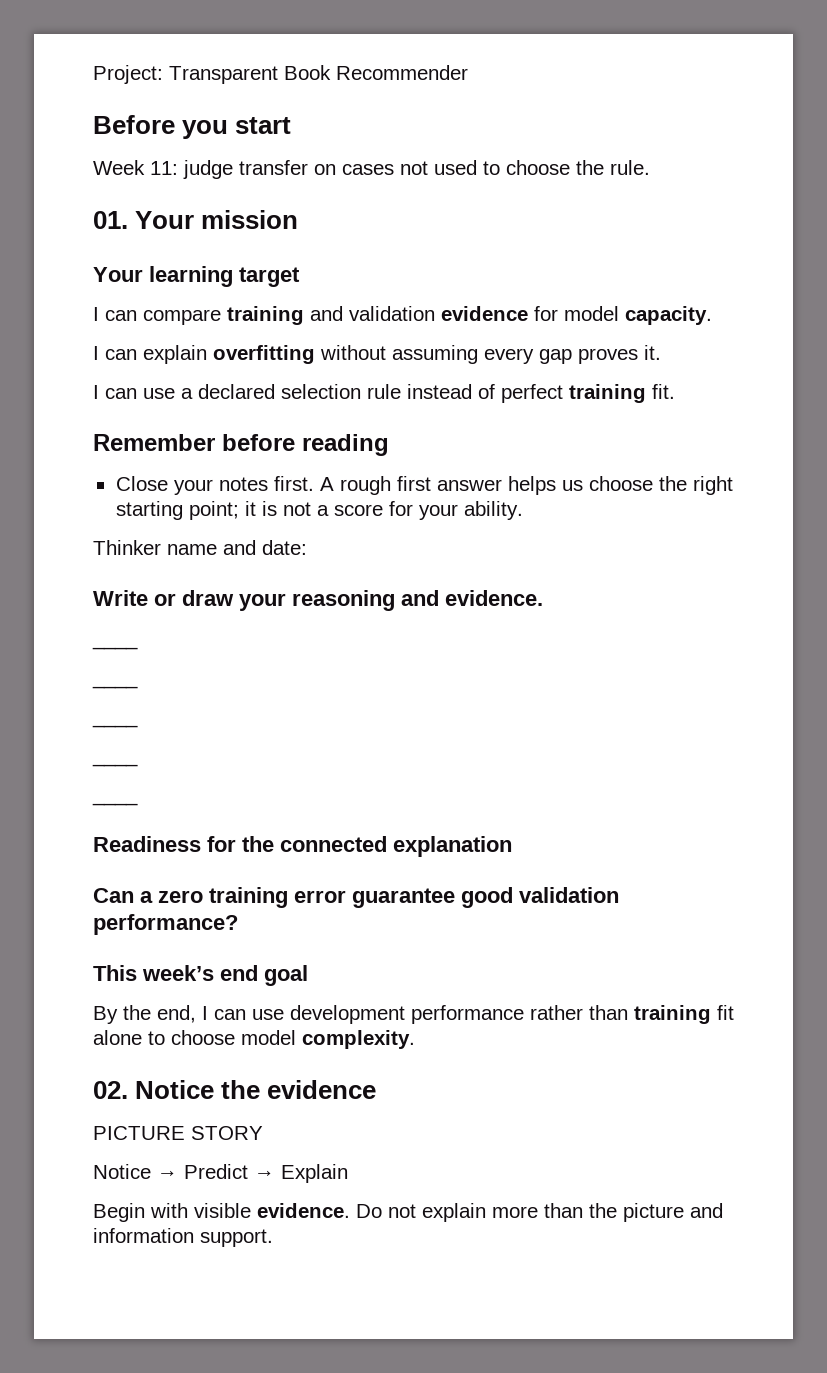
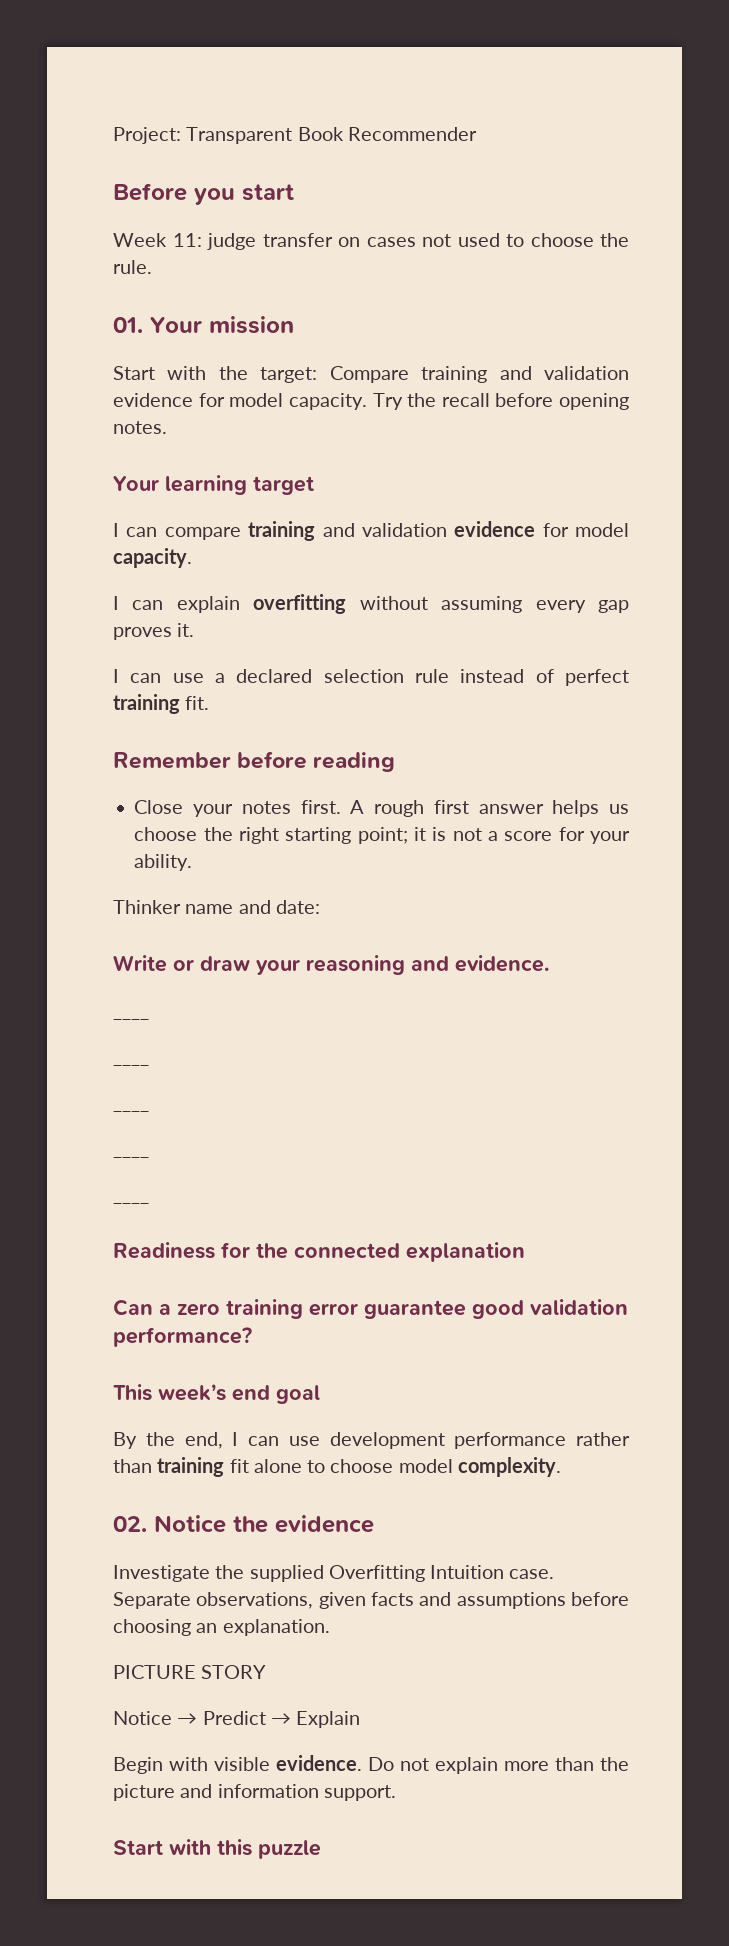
(299, 219) none -> [113,366,629,383] [113,393,629,410] [113,421,167,434] // Start with the target: Compare training and validation evidence for model capacity. Try the recall before opening notes.
(377, 1089) none -> [113,1565,555,1582] [113,1592,629,1609] [113,1619,330,1636] // Investigate the supplied Overfitting Intuition case. Separate observations, given facts and assumptions before choosing an explanation.
(273, 1238) none -> [113,1839,321,1859] // Start with this puzzle

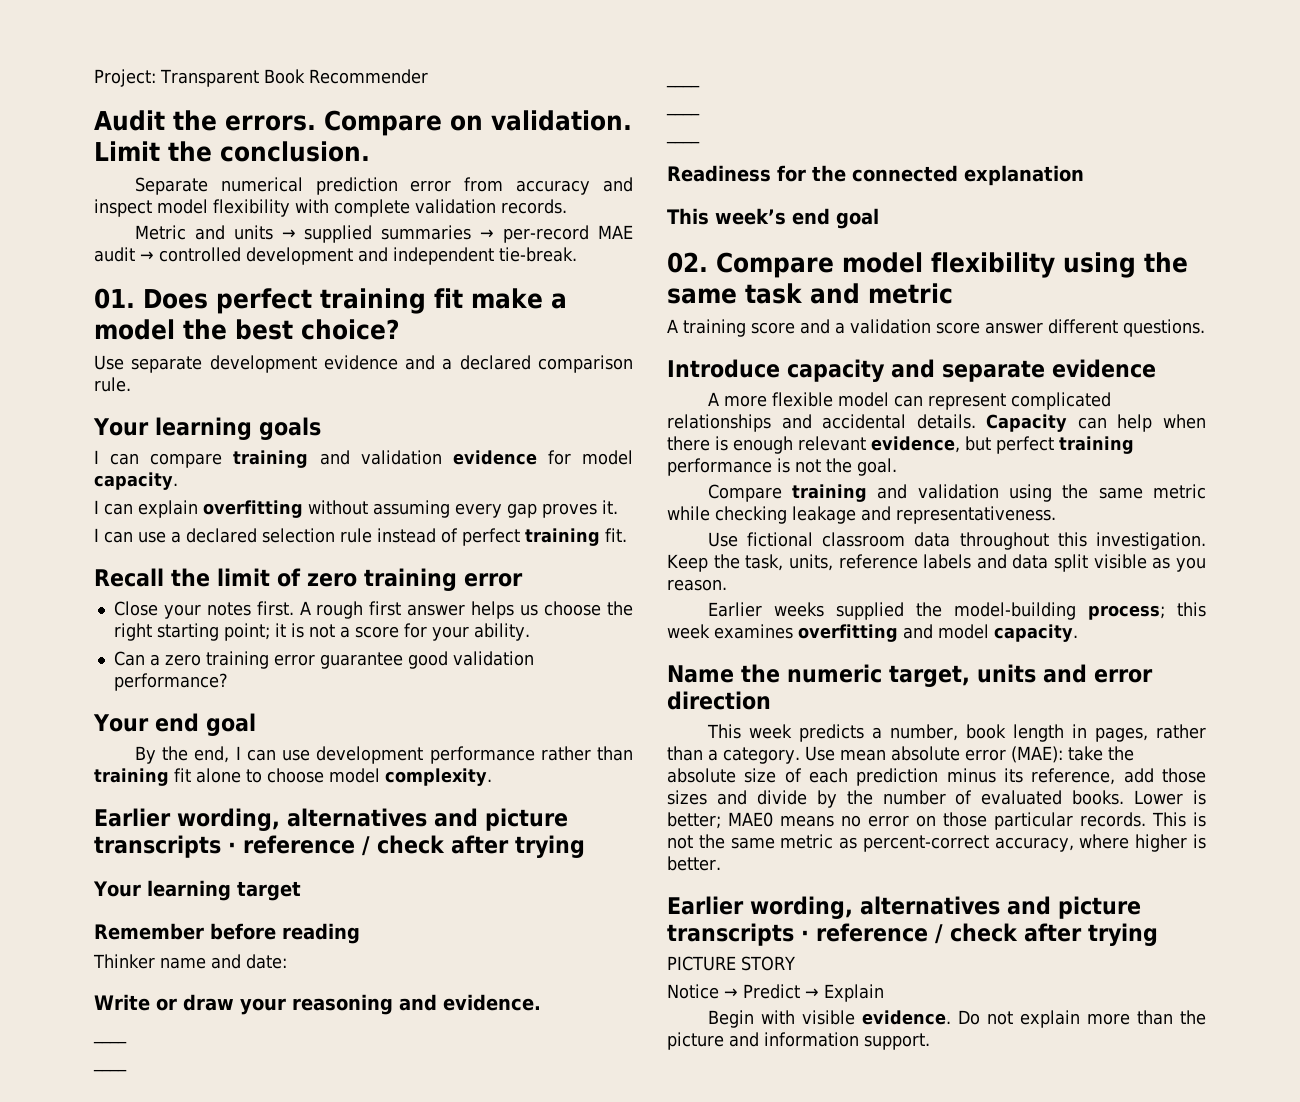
[113,183,294,205] [113,233,629,250] [113,260,152,274] [113,316,294,334] [113,366,629,383] [113,393,629,410] [113,421,167,434] [113,475,314,495] Before you start // Week 11: judge transfer on cases not used to choose the rule. // 01. Your mission // Start with the target: Compare training and validation evidence for model capacity. Try the recall before opening notes. // Your learning target -> [94,110,632,136] [94,141,370,162] [134,177,634,195] [94,199,567,217] [134,225,633,243] [94,247,577,265] [94,288,567,314] [94,319,400,340] [94,355,633,373] [94,377,131,392] [93,417,321,440] Audit the errors. Compare on validation. Limit the conclusion. // Separate numerical prediction error from accuracy and inspect model flexibility with complete validation records. // Metric and units → supplied summaries → per-record MAE audit → controlled development and independent tie-break. // 01. Does perfect training fit make a model the best choice? // Use separate development evidence and a declared comparison rule. // Your learning goals
[113,751,396,772] Remember before reading -> [94,568,523,591] Recall the limit of zero training error
(193, 862) none -> [113,651,534,669] [113,673,228,691] [93,713,256,736] [134,746,634,764] [94,768,492,786] [94,808,568,831] [94,835,585,858] [93,880,301,901] [94,923,360,944] // Can a zero training error guarantee good validation performance? // Your end goal // By the end, I can use development performance rather than training fit alone to choose model complexity. // Earlier wording, alternatives and picture transcripts · reference / check after trying // Your learning target // Remember before reading
[113,1299,628,1319] [113,1327,252,1347] [113,1384,320,1404] [113,1432,630,1449] [113,1457,561,1477] [113,1515,374,1533] [113,1565,555,1582] [113,1592,629,1609] [113,1619,330,1636] Can a zero training error guarantee good validation performance? // This week’s end goal // By the end, I can use development performance rather than training fit alone to choose model complexity. // 02. Notice the evidence // Investigate the supplied Overfitting Intuition case. Separate observations, given facts and assumptions before choosing an explanation. -> [667,208,879,229] [667,252,1188,278] [667,283,953,304] [667,319,1205,337] [667,359,1156,382] [707,392,1111,410] [667,414,1206,432] [667,436,1134,454] [667,458,897,476] [707,484,1206,502] [667,506,1056,524] [707,532,1206,550] [667,554,1206,572] [667,579,727,591] [707,602,1206,620] [667,624,1078,642] [667,664,1153,687] [667,691,771,710] [706,724,1206,742] [667,746,1134,764] [667,768,1206,786] [667,790,1206,808] [667,812,1206,830] [667,834,1206,852] [667,856,721,871] [667,896,1141,919] [667,923,1158,946] This week’s end goal // 02. Compare model flexibility using the same task and metric // A training score and a validation score answer different questions. // Introduce capacity and separate evidence // A more flexible model can represent complicated relationships and accidental details. Capacity can help when there is enough relevant evidence, but perfect training performance is not the goal. // Compare training and validation using the same metric while checking leakage and representativeness. // Use fictional classroom data throughout this investigation. Keep the task, units, reference labels and data split visible as you reason. // Earlier weeks supplied the model-building process; this week examines overfitting and model capacity. // Name the numeric target, units and error direction // This week predicts a number, book length in pages, rather than a category. Use mean absolute error (MAE): take the absolute size of each prediction minus its reference, add those sizes and divide by the number of evaluated books. Lower is better; MAE0 means no error on those particular records. This is not the same metric as percent-correct accuracy, where higher is better. // Earlier wording, alternatives and picture transcripts · reference / check after trying
[113,1839,321,1859] // Start with this puzzle -> (930, 1041) none

